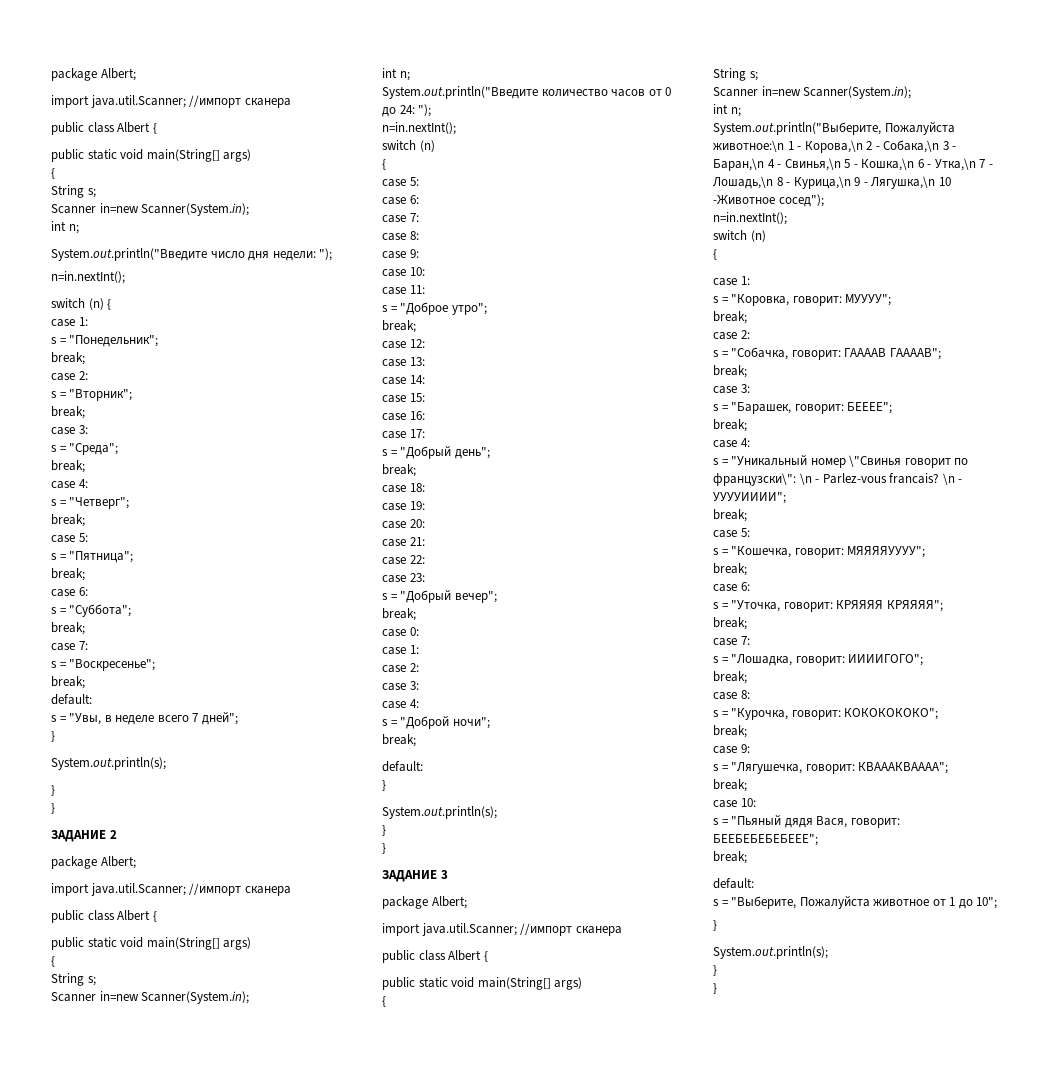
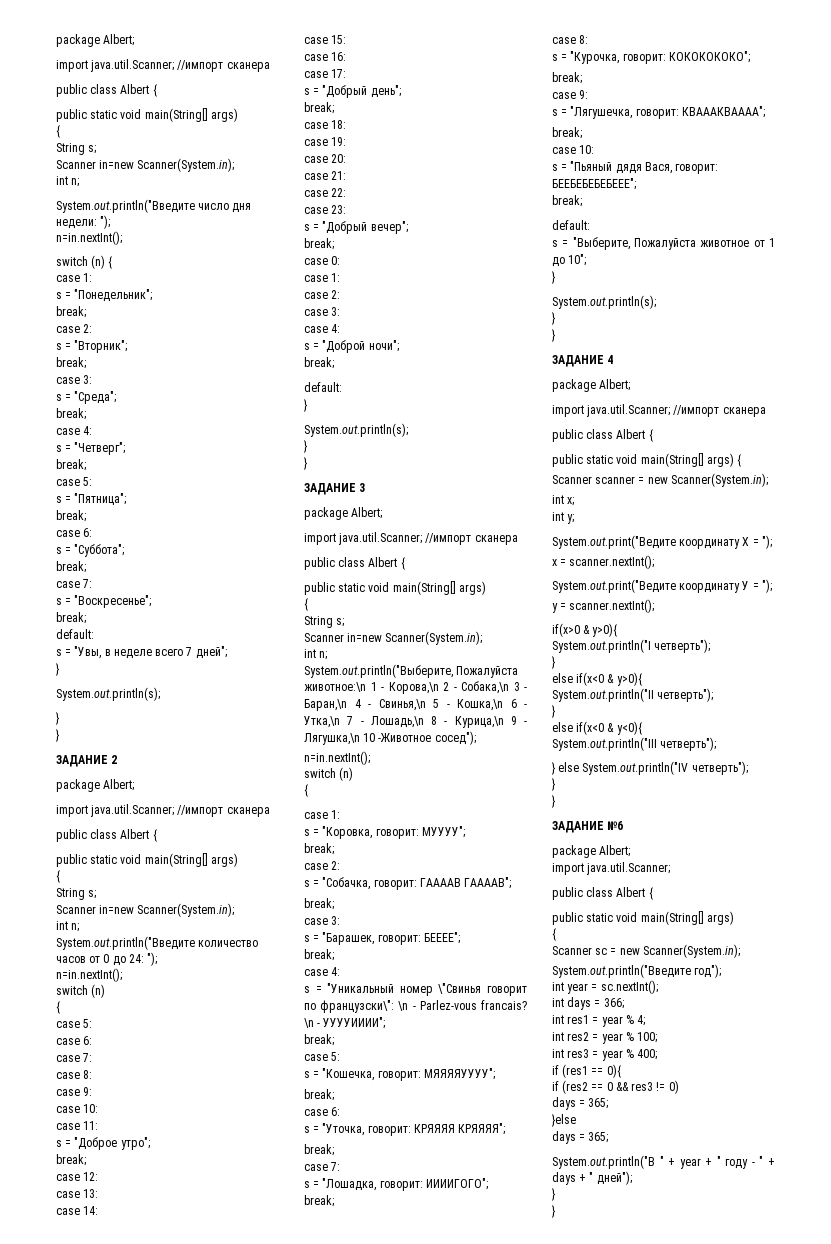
(717, 988) none -> [552,355,614,367] [552,379,631,392] [552,404,766,417] [552,429,653,442] [552,453,742,467] [552,473,768,487] [552,495,575,506] [552,512,575,524] [552,535,772,549] [552,555,655,569] [552,579,772,593] [552,599,655,613] [552,623,618,637] [552,639,711,653] [551,656,555,669] [552,672,642,686] [552,688,714,702] [551,705,555,718] [552,721,642,735] [552,737,717,751] [551,761,748,775] [551,778,555,791] [551,795,555,808] [552,821,624,833] [552,845,631,858] [552,862,671,875] [552,887,653,900] [552,911,734,925] [552,928,556,941] [552,944,740,958] [552,964,722,978] [552,980,658,994] [552,997,624,1010] [552,1015,646,1027] [552,1032,658,1044] [552,1049,658,1061] [552,1064,621,1078] [552,1080,679,1094] [552,1097,609,1110] [551,1114,576,1127] [552,1131,609,1144] [552,1155,775,1169] [552,1171,632,1185] [551,1188,555,1201] [551,1205,555,1218] // ЗАДАНИЕ 4 // package Albert; // import java.util.Scanner; //импорт сканера // public class Albert { // public static void main(String[] args) { // Scanner scanner = new Scanner(System.in); // int x; // int y; // System.out.print("Ведите координату X = "); // x = scanner.nextInt(); // System.out.print("Ведите координату У = "); // y = scanner.nextInt(); // if(x>0 & y>0){ // System.out.println("I четверть"); // } // else if(x<0 & y>0){ // System.out.println("II четверть"); // } // else if(x<0 & y<0){ // System.out.println("III четверть"); // } else System.out.println("IV четверть"); // } // } // ЗАДАНИЕ №6 // package Albert; // import java.util.Scanner; // public class Albert { // public static void main(String[] args) // { // Scanner sc = new Scanner(System.in); // System.out.println("Введите год"); // int year = sc.nextInt(); // int days = 366; // int res1 = year % 4; // int res2 = year % 100; // int res3 = year % 400; // if (res1 == 0){ // if (res2 == 0 && res3 != 0) // days = 365; // }else // days = 365; // System.out.println("В " + year + " году - " + days + " дней"); // } // }

